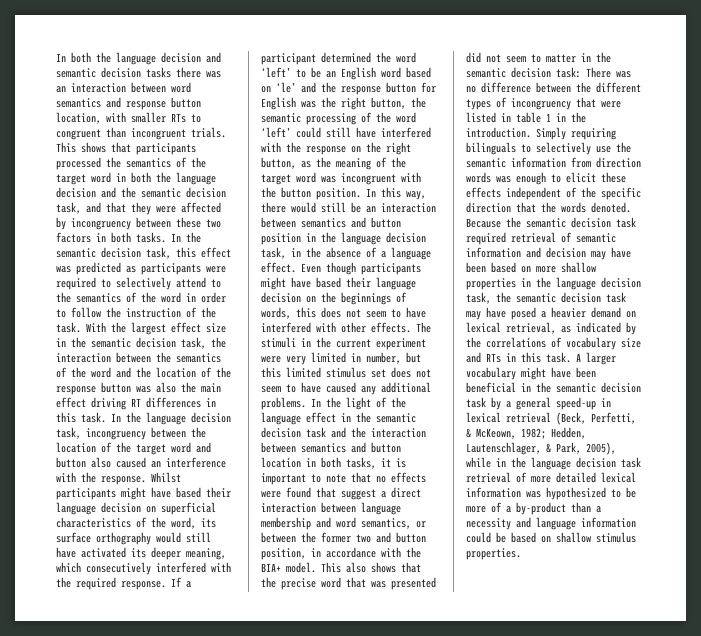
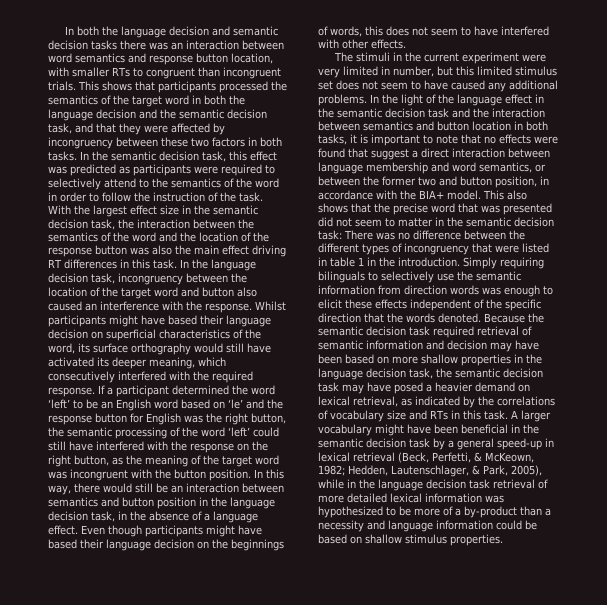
(411, 327) none -> (406, 44) //

